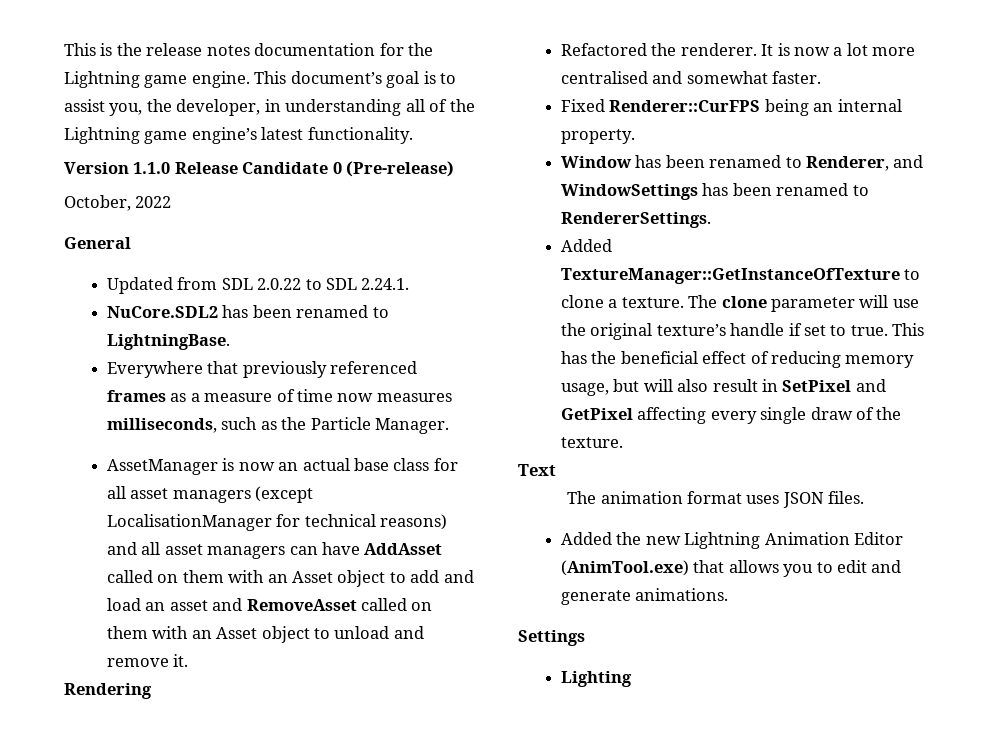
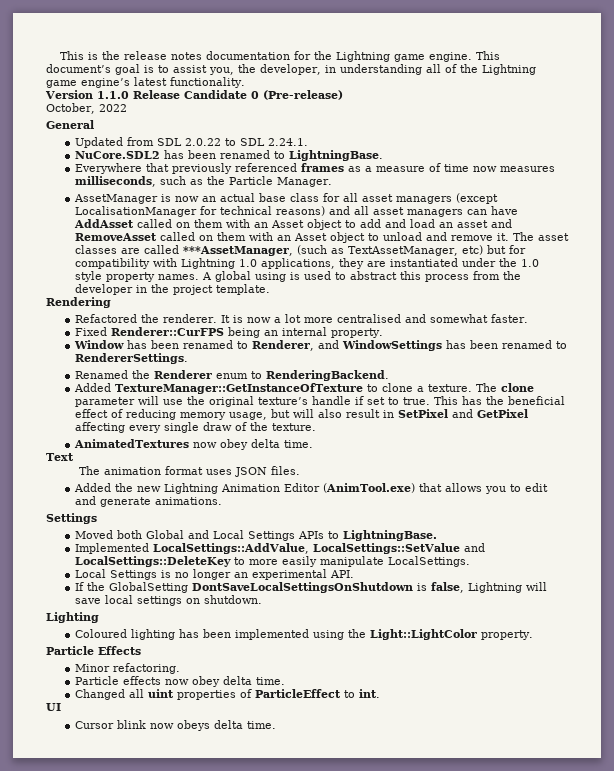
(189, 660) none -> [512,232,569,241] [74,245,526,256] [74,258,539,269] [74,271,521,282] [74,284,270,295] The asset classes are called ***AssetManager, (such as TextAssetManager, etc) but for compatibility with Lightning 1.0 applications, they are instantiated under the 1.0 style property names. A global using is used to abstract this process from the developer in the project template.
(711, 220) none -> [74,370,389,381] // Renamed the Renderer enum to RenderingBackend.
(623, 442) none -> [73,439,313,450] // AnimatedTextures now obey delta time.
[560,671,632,687] Lighting -> [74,530,437,541] [74,543,485,554] [74,556,470,567] [74,569,354,580] [74,582,547,593] [74,595,262,606] [46,612,99,623] [74,629,533,640] [46,646,141,655] [74,663,180,674] [74,676,285,687] [74,689,380,700] [46,703,61,711] [74,720,276,731] Moved both Global and Local Settings APIs to LightningBase. // Implemented LocalSettings::AddValue, LocalSettings::SetValue and LocalSettings::DeleteKey to more easily manipulate LocalSettings. // Local Settings is no longer an experimental API. // If the GlobalSetting DontSaveLocalSettingsOnShutdown is false, Lightning will save local settings on shutdown. // Lighting // Coloured lighting has been implemented using the Light::LightColor property. // Particle Effects // Minor refactoring. // Particle effects now obey delta time. // Changed all uint properties of ParticleEffect to int. // UI // Cursor blink now obeys delta time.

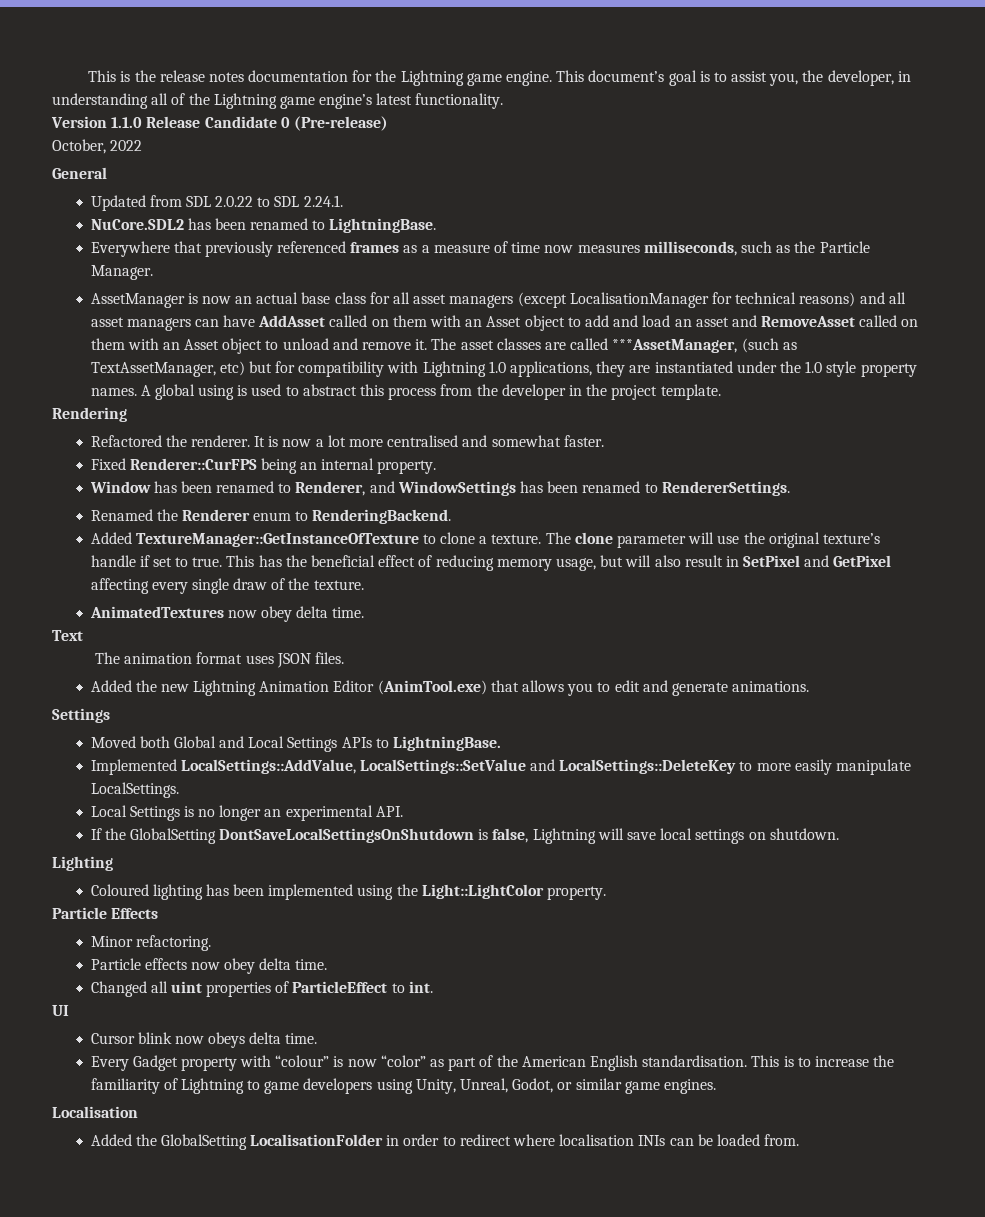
(276, 725) none -> [90,1055,895,1071] [90,1078,716,1094] [52,1106,138,1118] [90,1134,800,1150] // Every Gadget property with “colour” is now “color” as part of the American English standardisation. This is to increase the familiarity of Lightning to game developers using Unity, Unreal, Godot, or similar game engines. // Localisation // Added the GlobalSetting LocalisationFolder in order to redirect where localisation INIs can be loaded from.

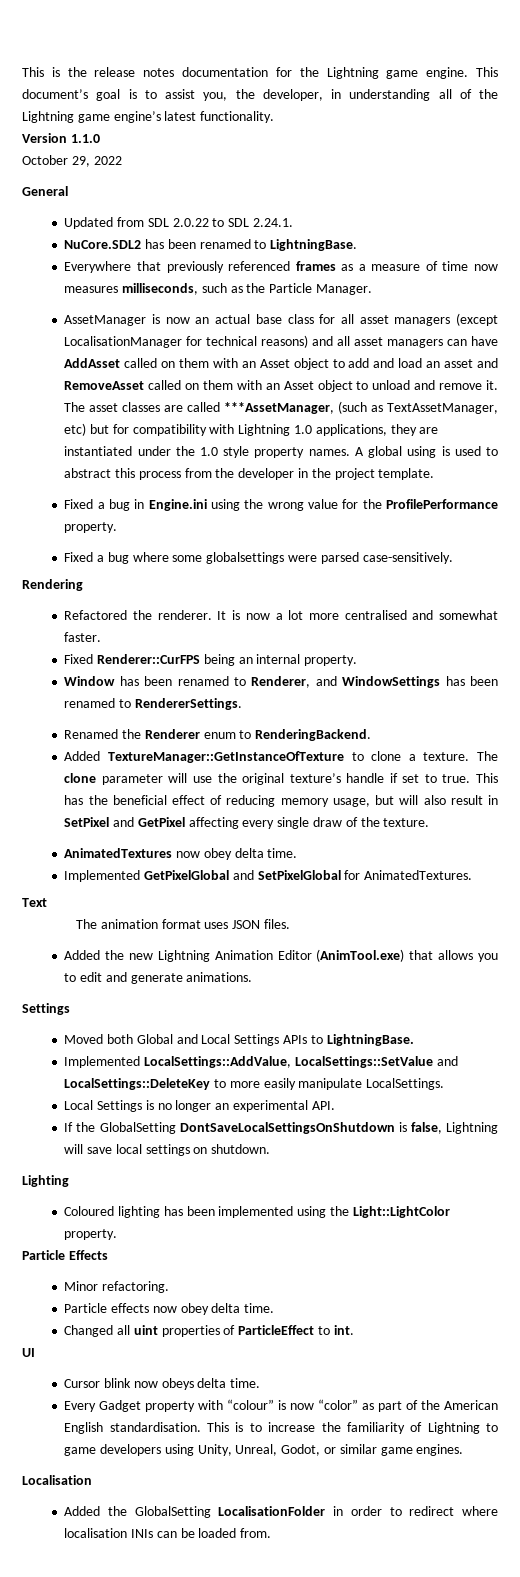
[146,116,388,131] [52,139,106,154] Release Candidate 0 (Pre-release) // October, -> [22,155,90,167] // October 29,
(721, 392) none -> [64,499,498,511] [64,522,118,533] [64,552,453,564] // Fixed a bug in Engine.ini using the wrong value for the ProfilePerformance property. // Fixed a bug where some globalsettings were parsed case-sensitively.
(365, 612) none -> [64,870,473,882] // Implemented GetPixelGlobal and SetPixelGlobal for AnimatedTextures.

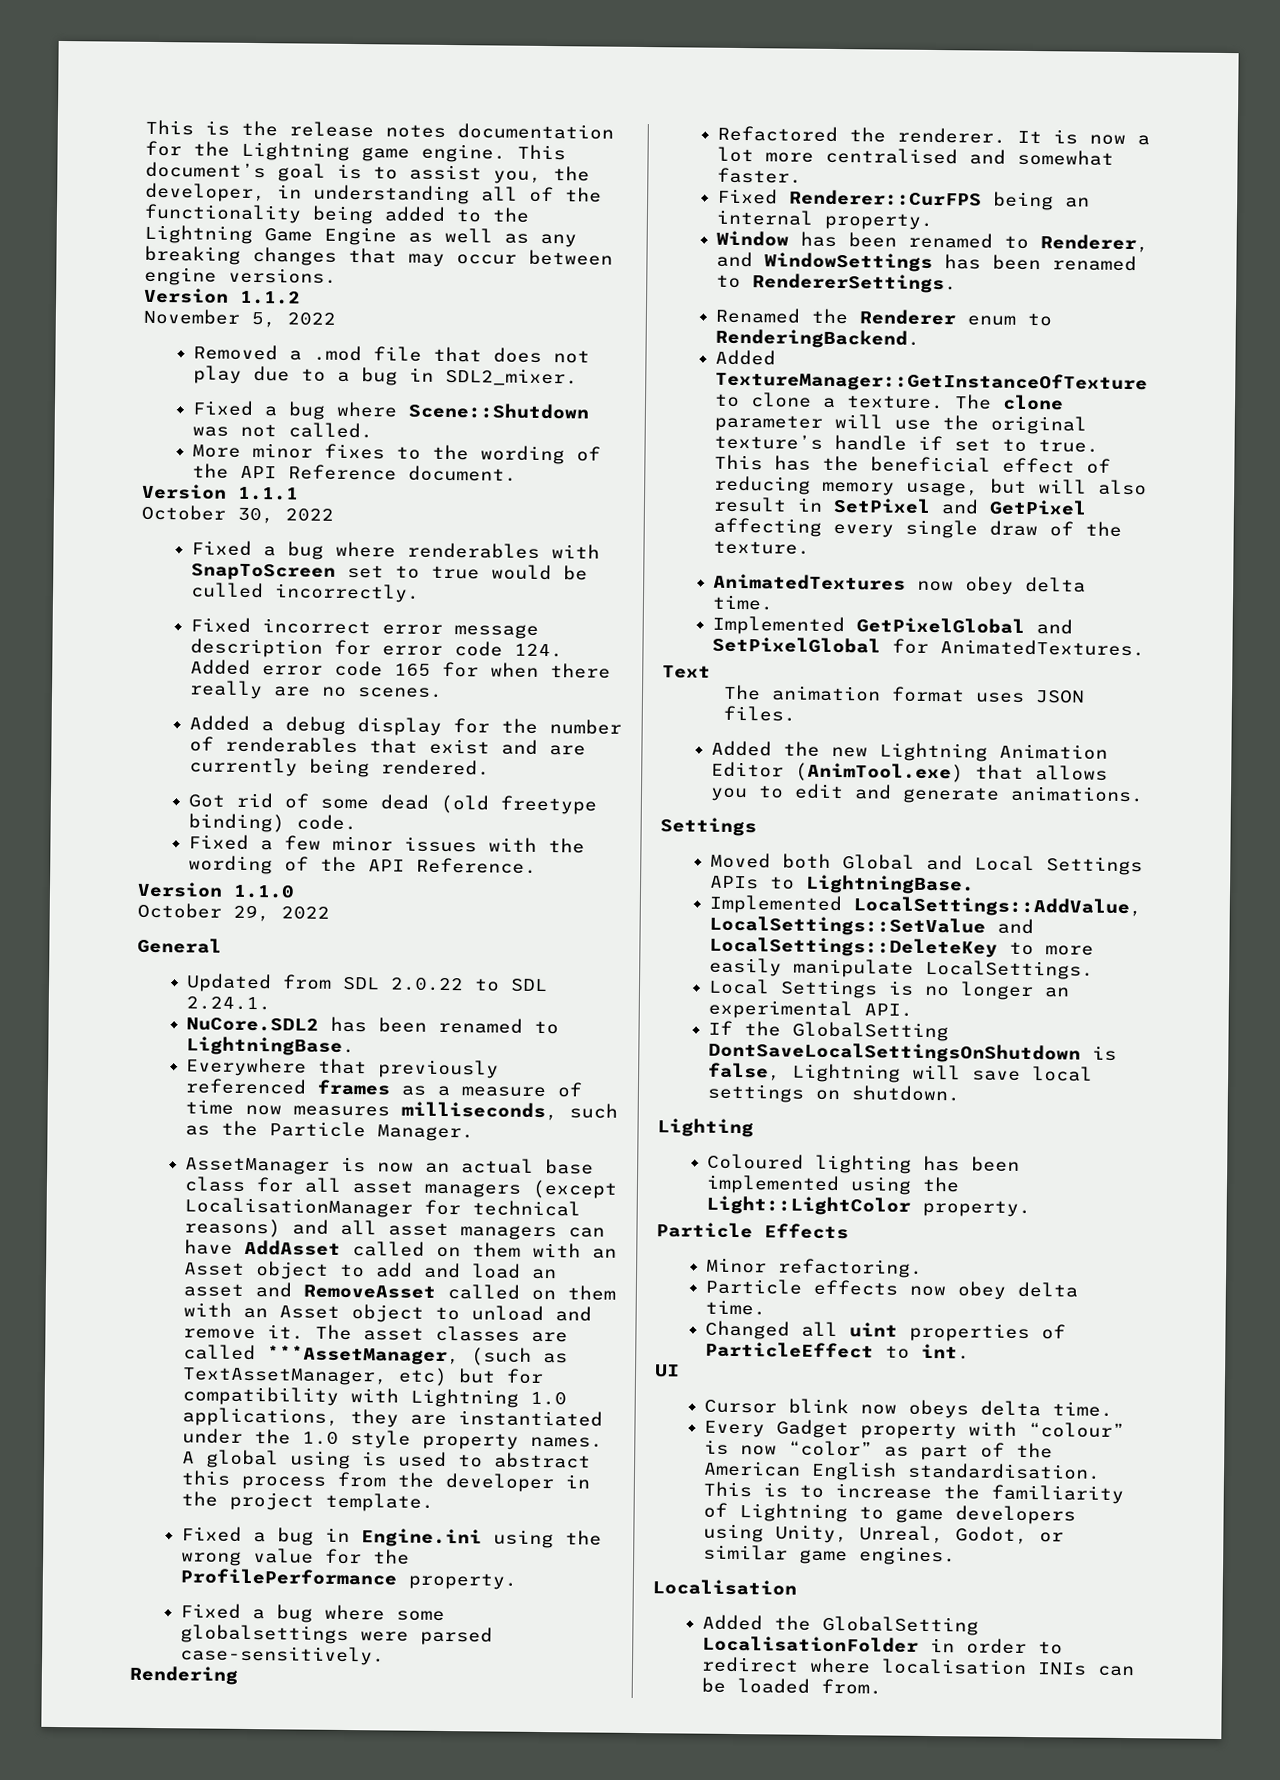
[22,111,275,123] Lightning game engine’s latest functionality. -> [144,203,530,225] [144,224,577,248] [144,245,613,267] [144,266,337,286] [144,287,301,305] [143,308,336,328] [192,344,590,364] [192,365,578,387] [191,400,589,420] [191,422,373,439] [191,442,601,465] [191,463,517,482] [142,483,299,501] [141,504,334,524] [190,540,600,560] [190,563,588,581] [189,582,420,603] [189,617,539,639] [189,638,563,658] [189,659,611,679] [188,680,443,700] [188,715,622,736] [188,736,586,756] [188,757,490,778] [187,792,597,815] [187,813,357,833] [187,834,585,854] [187,855,537,875] functionality being added to the Lightning Game Engine as well as any breaking changes that may occur between engine versions. // Version 1.1.2 // November 5, 2022 // Removed a .mod file that does not play due to a bug in SDL2_mixer. // Fixed a bug where Scene::Shutdown was not called. // More minor fixes to the wording of the API Reference document. // Version 1.1.1 // October 30, 2022 // Fixed a bug where renderables with SnapToScreen set to true would be culled incorrectly. // Fixed incorrect error message description for error code 124. Added error code 165 for when there really are no scenes. // Added a debug display for the number of renderables that exist and are currently being rendered. // Got rid of some dead (old freetype binding) code. // Fixed a few minor issues with the wording of the API Reference.

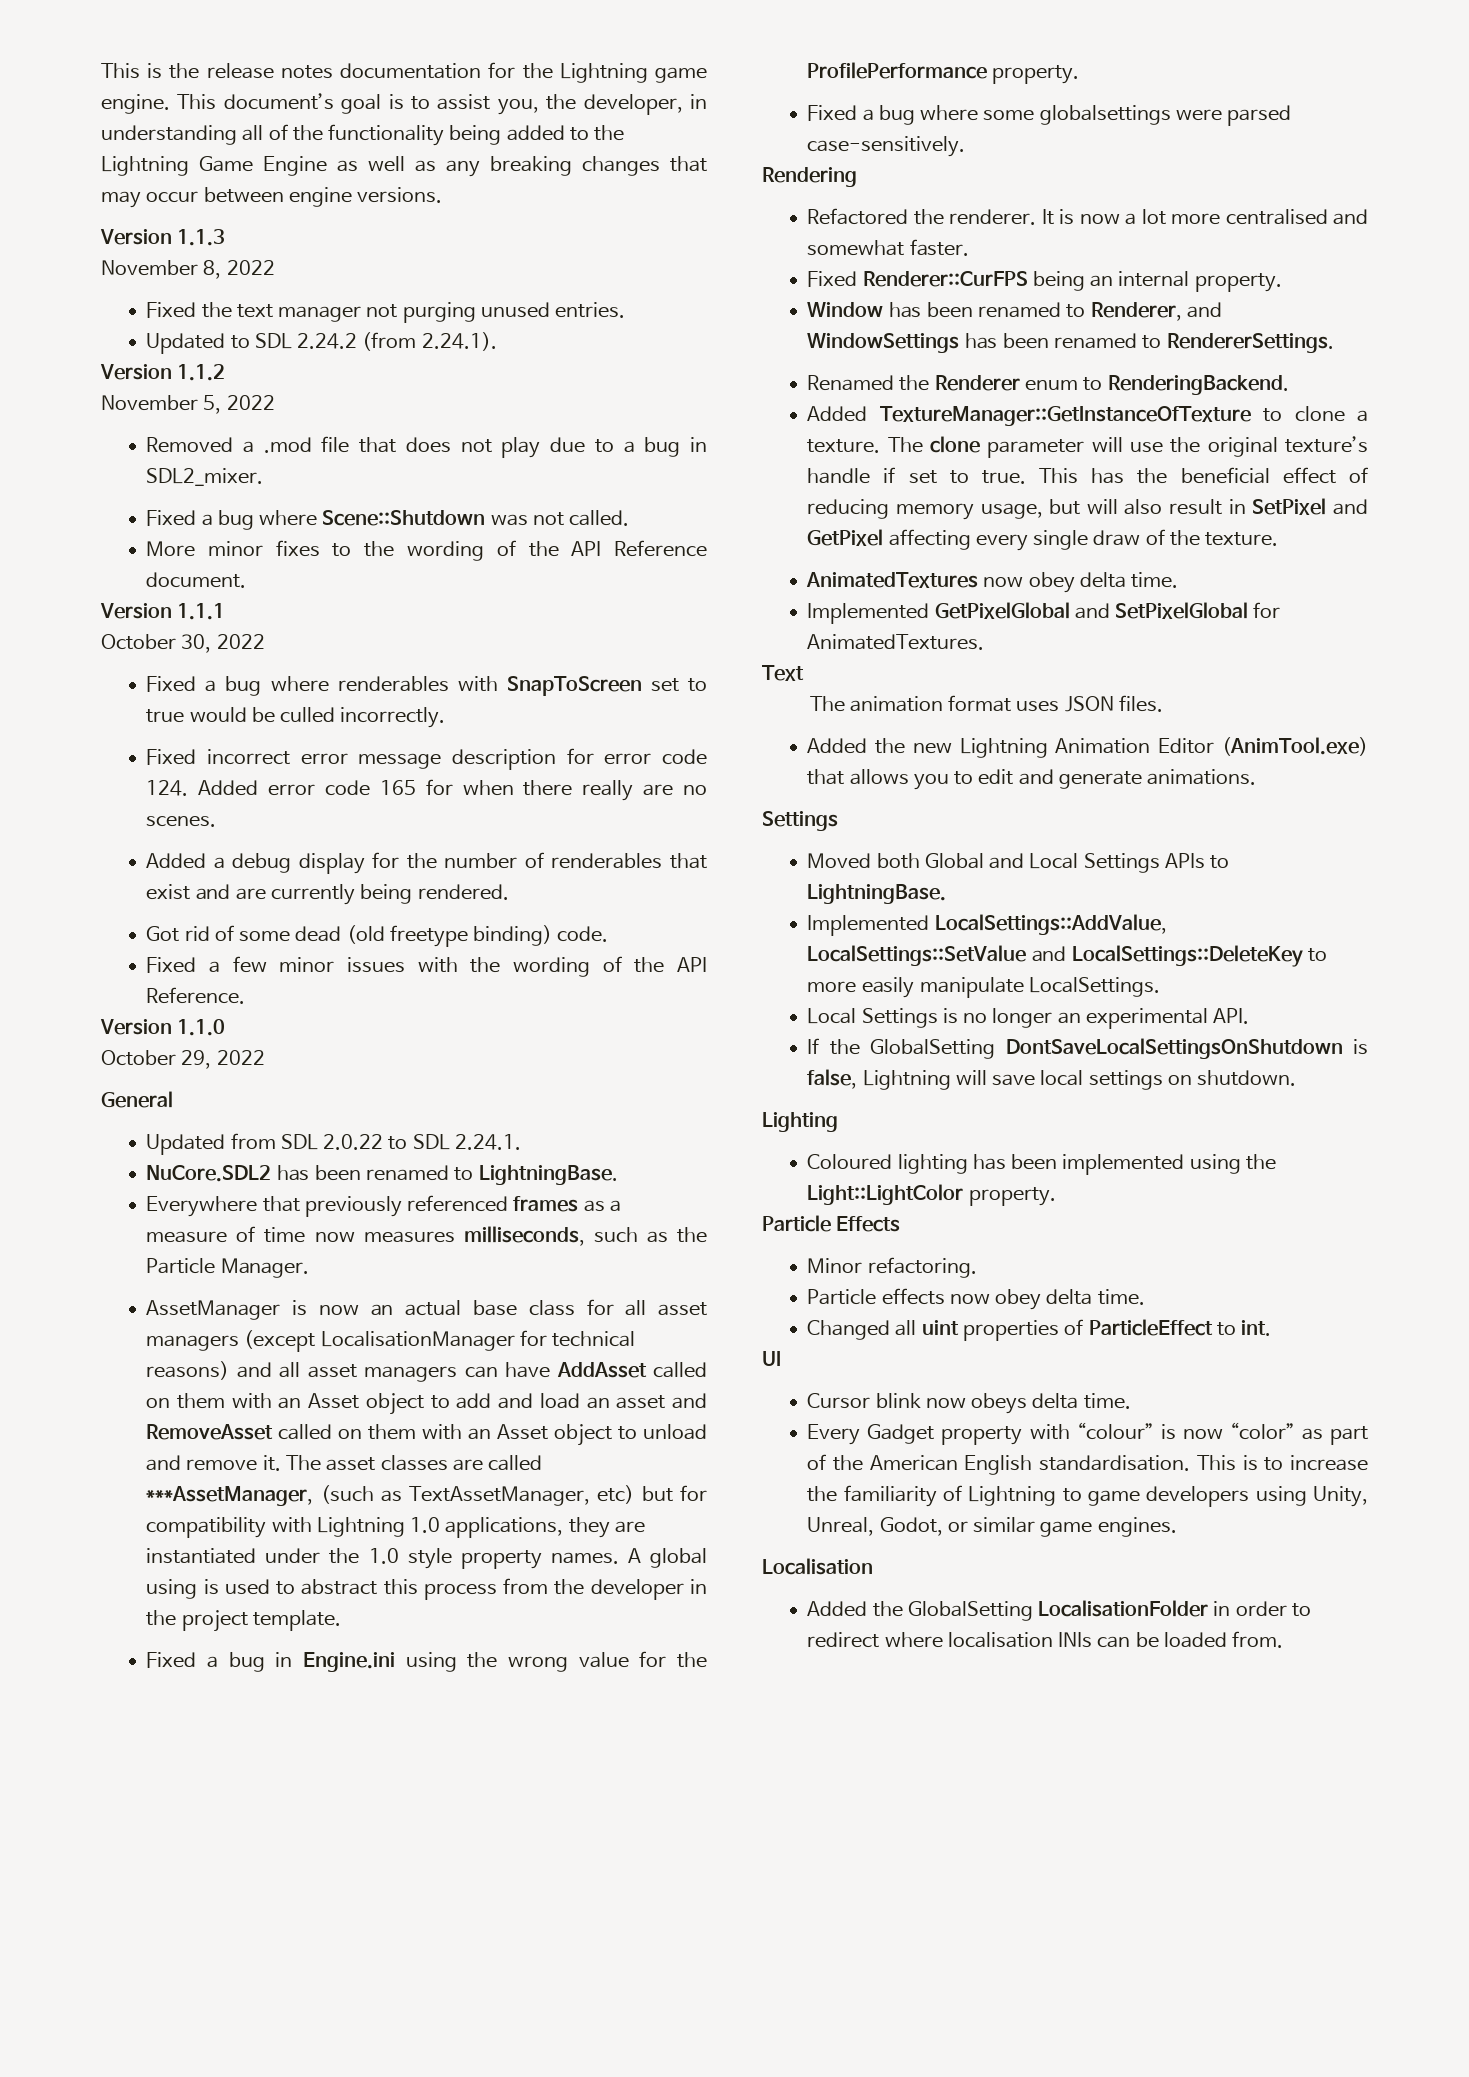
(337, 275) none -> [100,229,226,246] [101,260,275,279] [146,302,626,323] [146,332,497,354] // Version 1.1.3 // November 8, 2022 // Fixed the text manager not purging unused entries. // Updated to SDL 2.24.2 (from 2.24.1).

